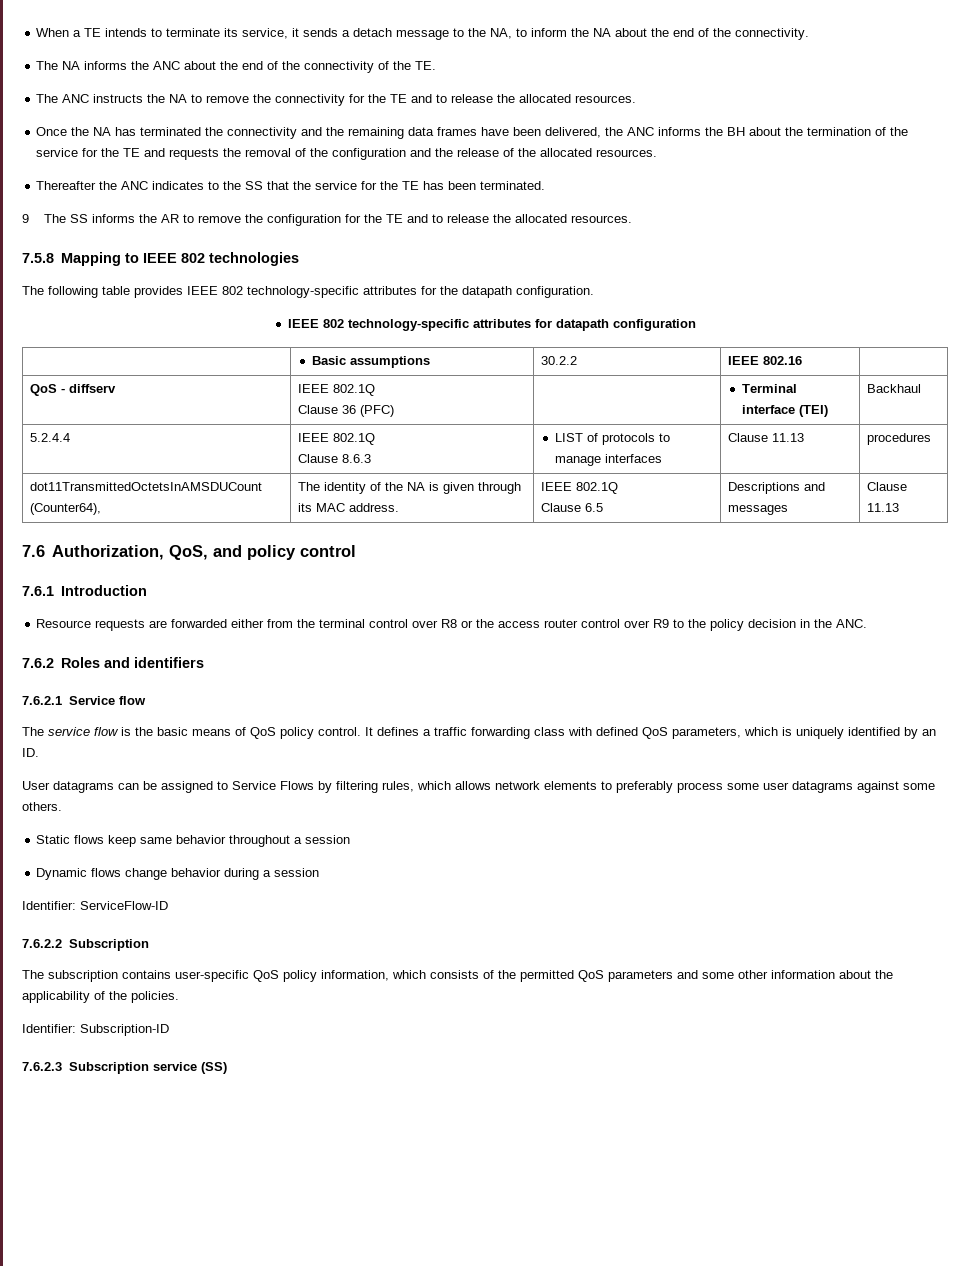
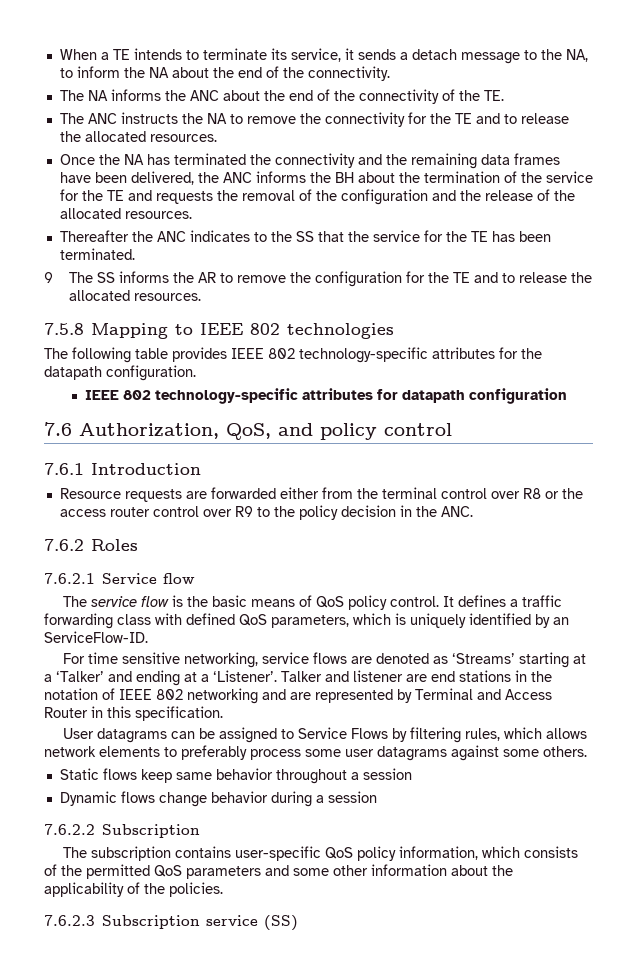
[312,356,431,368] [540,356,577,365] [727,356,802,365] [29,384,116,396] [297,384,375,396] [297,405,394,417] [742,384,798,393] [742,405,829,417] [866,384,921,393] [29,433,70,442] [297,433,375,445] [297,454,371,463] [555,433,671,445] [555,454,663,466] [727,433,804,442] [866,433,931,445] [29,482,262,491] [29,503,101,515] [297,482,521,494] [297,503,399,512] [540,482,618,494] [540,503,603,512] [727,482,825,494] [727,505,788,515] [866,482,907,491] [866,503,899,512] // | Basic assumptions | 30.2.2 | IEEE 802.16 | // QoS - diffserv | IEEE 802.1Q // Clause 36 (PFC) | | Terminal interface (TEI) | Backhaul // 5.2.4.4 | IEEE 802.1Q // Clause 8.6.3 | LIST of protocols to manage interfaces | Clause 11.13 | procedures // dot11TransmittedOctetsInAMSDUCount (Counter64), | The identity of the NA is given through its MAC address. | IEEE 802.1Q // Clause 6.5 | Descriptions and messages | Clause 11.13 -> (568, 396) none
[103,657,204,668] and identifiers -> (139, 545) none
[22,748,39,757] ID. -> [44,631,148,643] [62,652,586,668] [44,670,552,686] [44,688,552,704] [44,706,223,721] ServiceFlow-ID. // For time sensitive networking, service flows are denoted as ‘Streams’ starting at a ‘Talker’ and ending at a ‘Listener’. Talker and listener are end stations in the notation of IEEE 802 networking and are represented by Terminal and Access Router in this specification.
[22,901,168,910] // Identifier: ServiceFlow-ID -> (377, 797) none
[22,1024,169,1036] // Identifier: Subscription-ID -> (223, 889) none

